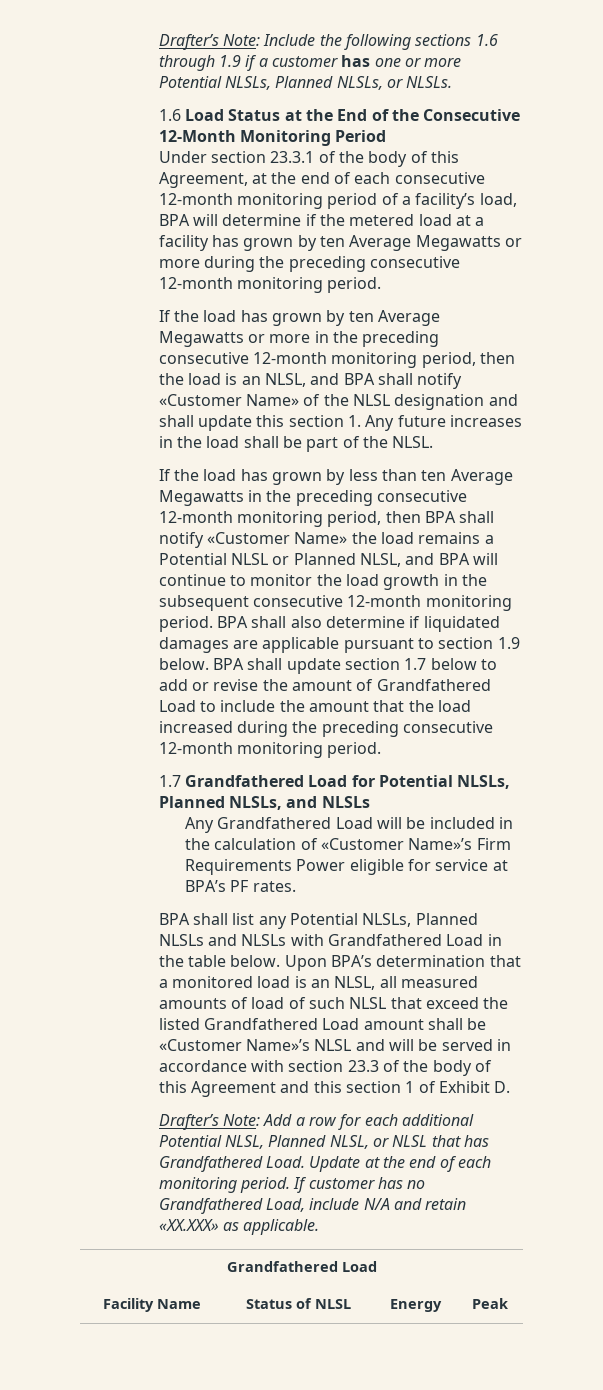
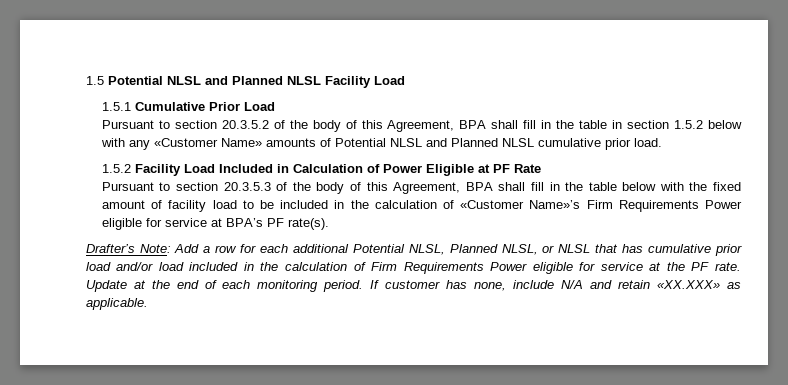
[158,34,498,50] [158,55,462,71] [158,76,453,90] [158,109,521,121] [158,130,387,146] [158,151,459,167] [158,172,485,188] [158,193,517,209] [158,214,485,226] [158,235,522,251] [158,256,461,272] [158,277,382,293] [158,310,440,326] [158,331,440,347] [158,352,516,368] [158,373,463,389] [158,394,518,410] [158,415,522,431] [158,436,434,452] [158,469,513,485] [158,490,468,506] [158,511,495,527] [158,532,494,548] [158,553,498,567] [158,574,487,590] [158,595,512,611] [158,616,500,632] [158,637,520,653] [158,658,497,674] [158,679,491,691] [158,700,471,712] [158,721,494,737] [158,742,382,758] [158,775,511,789] [158,796,370,810] [185,817,402,833] Drafter’s Note: Include the following sections 1.6 through 1.9 if a customer has one or more Potential NLSLs, Planned NLSLs, or NLSLs. // 1.6 Load Status at the End of the Consecutive 12-Month Monitoring Period // Under section 23.3.1 of the body of this Agreement, at the end of each consecutive 12-month monitoring period of a facility’s load, BPA will determine if the metered load at a facility has grown by ten Average Megawatts or more during the preceding consecutive 12-month monitoring period. // If the load has grown by ten Average Megawatts or more in the preceding consecutive 12-month monitoring period, then the load is an NLSL, and BPA shall notify «Customer Name» of the NLSL designation and shall update this section 1. Any future increases in the load shall be part of the NLSL. // If the load has grown by less than ten Average Megawatts in the preceding consecutive 12-month monitoring period, then BPA shall notify «Customer Name» the load remains a Potential NLSL or Planned NLSL, and BPA will continue to monitor the load growth in the subsequent consecutive 12-month monitoring period. BPA shall also determine if liquidated damages are applicable pursuant to section 1.9 below. BPA shall update section 1.7 below to add or revise the amount of Grandfathered Load to include the amount that the load increased during the preceding consecutive 12-month monitoring period. // 1.7 Grandfathered Load for Potential NLSLs, Planned NLSLs, and NLSLs // Any Grandfathered Load will -> [85,76,405,88] [101,102,275,111] [101,120,742,132] [100,138,662,150] [101,164,541,176] [101,182,741,194] [101,200,254,212] 1.5 Potential NLSL and Planned NLSL Facility Load // 1.5.1 Cumulative Prior Load // Pursuant to section 20.3.5.2 of the body of this Agreement, BPA shall fill in the table in section 1.5.2 below with any «Customer Name» amounts of Potential NLSL and Planned NLSL cumulative prior load. // 1.5.2 Facility Load Included in Calculation of Power Eligible at PF Rate // Pursuant to section 20.3.5.3 of the body of this Agreement, BPA shall fill in the table below with the fixed amount of facility load to
[252,881,296,892] [158,913,478,929] [158,934,502,946] [158,955,521,971] [158,976,478,990] [158,997,509,1009] [158,1018,487,1030] [158,1039,511,1051] [158,1060,492,1076] [158,1081,511,1097] rates. // BPA shall list any Potential NLSLs, Planned NLSLs and NLSLs with Grandfathered Load in the table below. Upon BPA’s determination that a monitored load is an NLSL, all measured amounts of load of such NLSL that exceed the listed Grandfathered Load amount shall be «Customer Name»’s NLSL and will be served in accordance with section 23.3 of the body of this Agreement and this section 1 of Exhibit D. -> [287,218,329,230] rate(s).
[158,1156,306,1172] Grandfathered Load. -> [648,244,743,256] [85,262,741,274] cumulative prior load and/or load included in the calculation of Firm Requirements Power eligible for service at the PF rate.
[407,1180,426,1189] [158,1198,306,1214] no Grandfathered Load, -> [474,282,507,291] none,
[226,1261,377,1272] [102,1298,201,1312] [245,1298,351,1309] [390,1299,442,1312] [472,1298,508,1309] // Grandfathered Load // Facility Name | Status of NLSL | Energy | Peak -> (148, 304) none

